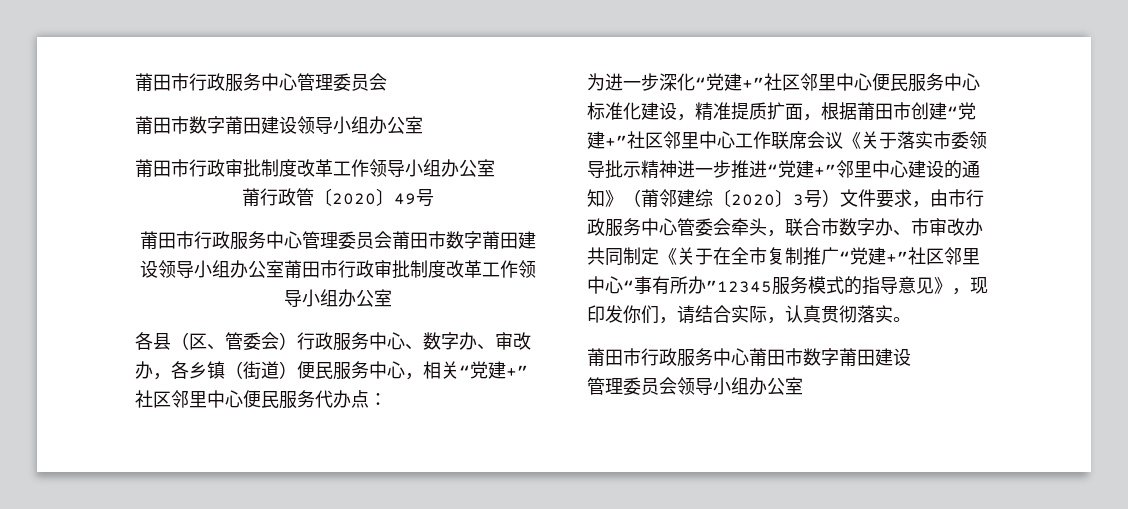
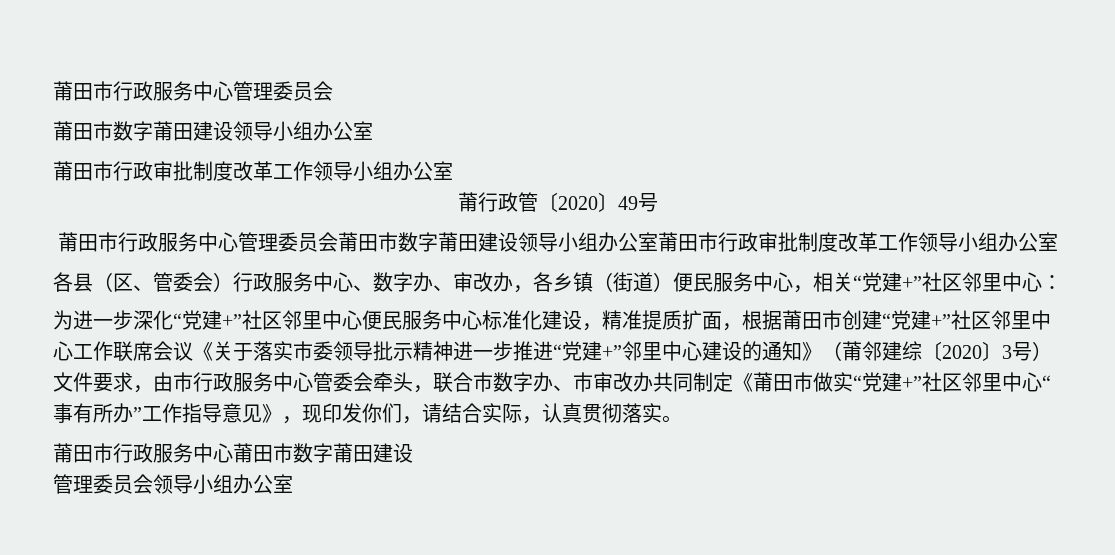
[243,390,369,409] 便民服务代办点 -> (1042, 282) none
[677,247,839,266] 关于在全市复制推广 -> [753,372,853,392] 莆田市做实
[706,276,862,295] ”12345服务模式的 -> [133,403,182,423] ”工作

